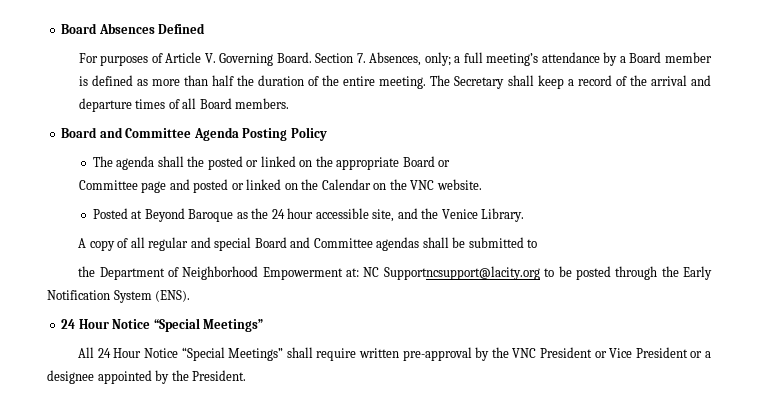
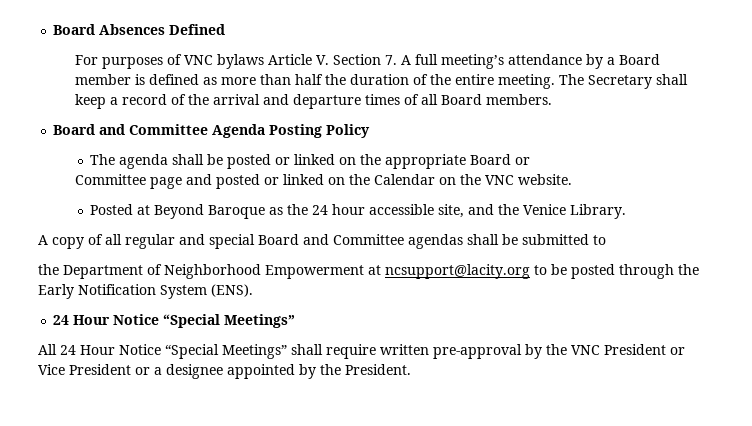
[165,52,461,66] Article V. Governing Board. Section 7. Absences, only; a -> [183,54,411,69] VNC bylaws Article V. Section 7. A
[187,156,205,167] the -> [207,154,224,165] be
[346,266,540,280] at: NC Supportncsupport@lacity.org -> [368,264,530,279] at ncsupport@lacity.org

